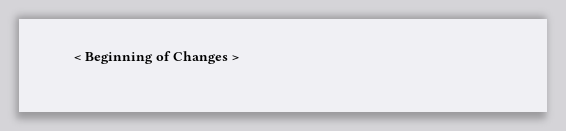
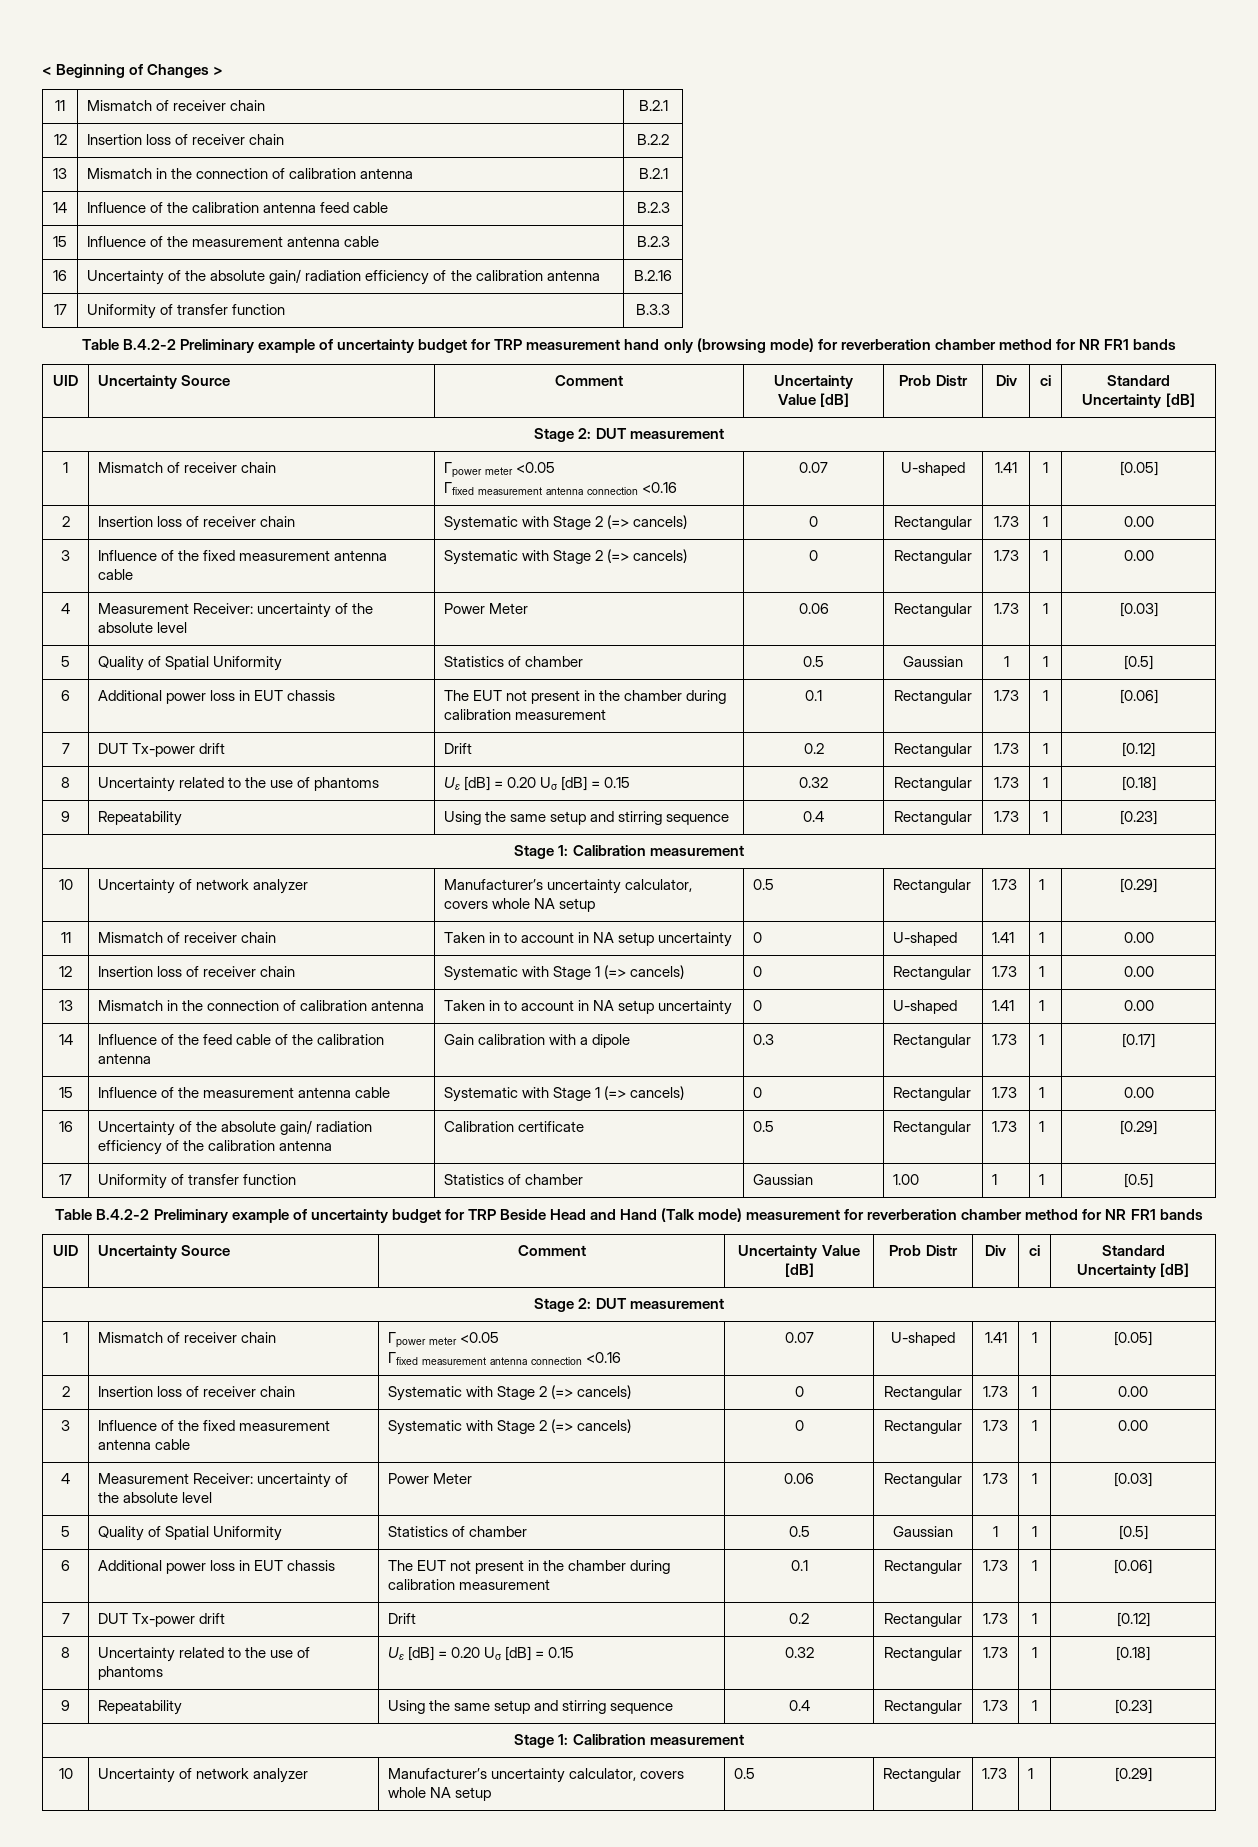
(239, 58) none -> [55,100,65,111] [87,100,266,111] [638,100,668,111] [53,134,67,145] [87,134,285,145] [637,134,669,145] [53,168,67,179] [87,168,414,179] [638,168,668,179] [53,202,67,213] [87,202,389,213] [636,202,670,213] [53,236,67,247] [87,236,380,247] [636,236,670,247] [53,270,67,281] [87,269,600,285] [634,270,672,281] [53,304,67,315] [87,304,286,319] [636,304,670,315] [81,338,1177,353] [53,375,78,386] [98,375,231,389] [555,375,623,386] [774,375,853,389] [777,393,850,407] [899,375,968,386] [995,375,1017,386] [1040,375,1051,386] [1107,375,1170,386] [1082,393,1195,408] [534,428,724,442] [63,462,68,473] [98,462,277,473] [444,462,556,478] [444,482,678,495] [799,462,828,473] [901,462,965,476] [995,462,1017,473] [1043,462,1048,473] [1119,461,1158,476] [61,516,70,527] [98,516,296,527] [444,515,688,531] [809,516,818,527] [894,516,972,530] [993,516,1019,527] [1043,516,1048,527] [1123,516,1154,527] [61,550,70,561] [98,550,388,561] [98,569,134,580] [444,549,688,565] [809,550,818,561] [894,550,972,564] [993,550,1019,561] [1043,550,1048,561] [1123,550,1154,561] [61,603,70,614] [98,603,374,618] [98,622,188,633] [444,603,529,614] [798,603,829,614] [894,603,972,617] [993,603,1019,614] [1043,603,1048,614] [1119,602,1158,617] [61,656,70,667] [98,656,283,671] [444,656,584,667] [803,656,824,667] [903,656,963,667] [1003,656,1009,667] [1043,656,1048,667] [1124,655,1153,670] [61,690,70,701] [98,690,336,704] [444,690,727,704] [444,709,607,720] [805,690,822,701] [894,690,972,704] [993,690,1019,701] [1043,690,1048,701] [1119,689,1158,704] [61,743,70,754] [98,743,226,757] [444,743,473,754] [803,743,824,754] [894,743,972,757] [993,743,1019,754] [1043,743,1048,754] [1122,742,1155,757] [61,777,70,788] [98,777,380,792] [444,776,631,791] [799,777,828,788] [894,777,972,791] [993,777,1019,788] [1043,777,1048,788] [1121,776,1156,791] [61,811,70,822] [98,811,183,826] [444,811,730,825] [803,811,824,822] [894,811,972,825] [993,811,1019,822] [1043,811,1048,822] [1120,810,1157,825] [514,845,744,859] [58,879,73,890] [98,879,309,894] [444,879,693,894] [444,898,596,912] [753,879,775,890] [893,879,972,893] [992,879,1018,890] [1039,879,1045,890] [1120,878,1157,893] [60,932,71,943] [98,932,277,943] [444,932,733,947] [753,932,763,943] [893,932,958,946] [992,932,1015,943] [1039,932,1045,943] [1123,932,1154,943] [59,966,72,977] [98,966,296,977] [444,965,685,981] [753,966,763,977] [893,966,972,980] [992,966,1018,977] [1039,966,1045,977] [1123,966,1154,977] [58,1000,73,1011] [98,1000,425,1011] [444,1000,733,1015] [753,1000,763,1011] [893,1000,958,1014] [992,1000,1015,1011] [1039,1000,1045,1011] [1123,1000,1154,1011] [58,1034,73,1045] [98,1034,385,1045] [98,1053,152,1064] [444,1034,631,1048] [753,1034,775,1045] [893,1034,972,1048] [992,1034,1018,1045] [1039,1034,1045,1045] [1122,1033,1155,1048] [58,1087,73,1098] [98,1087,391,1098] [444,1086,685,1102] [753,1087,763,1098] [893,1087,972,1101] [992,1087,1018,1098] [1039,1087,1045,1098] [1123,1087,1154,1098] [58,1121,73,1132] [98,1120,373,1136] [98,1140,333,1155] [444,1121,585,1132] [753,1121,775,1132] [893,1121,972,1135] [992,1121,1018,1132] [1039,1121,1045,1132] [1120,1120,1157,1135] [59,1174,72,1185] [98,1174,297,1189] [444,1174,584,1185] [753,1174,814,1185] [893,1174,920,1185] [992,1174,998,1185] [1039,1174,1045,1185] [1124,1173,1153,1188] [55,1208,1203,1223] [53,1245,78,1256] [98,1245,231,1259] [517,1245,586,1256] [738,1245,860,1259] [784,1263,814,1277] [889,1245,958,1256] [985,1245,1006,1256] [1029,1245,1040,1256] [1101,1245,1165,1256] [1076,1263,1190,1278] [534,1298,724,1312] [63,1332,68,1343] [98,1332,277,1343] [388,1332,500,1348] [388,1352,622,1365] [784,1332,814,1343] [891,1332,955,1346] [984,1332,1007,1343] [1032,1332,1037,1343] [1114,1331,1152,1346] [61,1386,70,1397] [98,1386,296,1397] [388,1385,632,1401] [794,1386,804,1397] [884,1386,962,1400] [983,1386,1008,1397] [1032,1386,1037,1397] [1118,1386,1148,1397] [61,1420,70,1431] [98,1420,331,1431] [98,1439,191,1450] [388,1419,632,1435] [794,1420,804,1431] [884,1420,962,1434] [983,1420,1008,1431] [1032,1420,1037,1431] [1118,1420,1148,1431] [61,1473,70,1484] [98,1473,349,1488] [98,1492,213,1503] [388,1473,473,1484] [784,1473,814,1484] [884,1473,962,1487] [983,1473,1008,1484] [1032,1473,1037,1484] [1114,1472,1152,1487] [61,1526,70,1537] [98,1526,283,1541] [388,1526,528,1537] [788,1526,810,1537] [893,1526,953,1537] [993,1526,998,1537] [1032,1526,1037,1537] [1118,1525,1148,1540] [61,1560,70,1571] [98,1560,336,1574] [388,1560,671,1574] [388,1579,551,1590] [790,1560,808,1571] [884,1560,962,1574] [983,1560,1008,1571] [1032,1560,1037,1571] [1114,1559,1152,1574] [61,1613,70,1624] [98,1613,226,1627] [388,1613,417,1624] [789,1613,809,1624] [884,1613,962,1627] [983,1613,1008,1624] [1032,1613,1037,1624] [1116,1612,1150,1627] [61,1647,70,1658] [98,1647,311,1662] [98,1666,164,1680] [388,1646,575,1661] [784,1647,814,1658] [884,1647,962,1661] [983,1647,1008,1658] [1032,1647,1037,1658] [1116,1646,1150,1661] [61,1700,70,1711] [98,1700,183,1715] [388,1700,674,1714] [788,1700,810,1711] [884,1700,962,1714] [983,1700,1008,1711] [1032,1700,1037,1711] [1114,1699,1152,1714] [514,1734,744,1748] [58,1768,73,1779] [98,1768,309,1783] [388,1768,685,1783] [388,1787,492,1801] [734,1768,756,1779] [883,1768,962,1782] [982,1768,1008,1779] [1028,1768,1034,1779] [1114,1767,1152,1782] // 11 | Mismatch of receiver chain | B.2.1 // 12 | Insertion loss of receiver chain | B.2.2 // 13 | Mismatch in the connection of calibration antenna | B.2.1 // 14 | Influence of the calibration antenna feed cable | B.2.3 // 15 | Influence of the measurement antenna cable | B.2.3 // 16 | Uncertainty of the absolute gain/ radiation efficiency of the calibration antenna | B.2.16 // 17 | Uniformity of transfer function | B.3.3 // Table B.4.2-2 Preliminary example of uncertainty budget for TRP measurement hand only (browsing mode) for reverberation chamber method for NR FR1 bands // UID | Uncertainty Source | Comment | Uncertainty Value [dB] | Prob Distr | Div | ci | Standard Uncertainty [dB] // Stage 2: DUT measurement // 1 | Mismatch of receiver chain | Гpower meter <0.05 // Гfixed measurement antenna connection <0.16 | 0.07 | U-shaped | 1.41 | 1 | [0.05] // 2 | Insertion loss of receiver chain | Systematic with Stage 2 (=> cancels) | 0 | Rectangular | 1.73 | 1 | 0.00 // 3 | Influence of the fixed measurement antenna cable | Systematic with Stage 2 (=> cancels) | 0 | Rectangular | 1.73 | 1 | 0.00 // 4 | Measurement Receiver: uncertainty of the absolute level | Power Meter | 0.06 | Rectangular | 1.73 | 1 | [0.03] // 5 | Quality of Spatial Uniformity | Statistics of chamber | 0.5 | Gaussian | 1 | 1 | [0.5] // 6 | Additional power loss in EUT chassis | The EUT not present in the chamber during calibration measurement | 0.1 | Rectangular | 1.73 | 1 | [0.06] // 7 | DUT Tx-power drift | Drift | 0.2 | Rectangular | 1.73 | 1 | [0.12] // 8 | Uncertainty related to the use of phantoms | Uε [dB] = 0.20 Uσ [dB] = 0.15 | 0.32 | Rectangular | 1.73 | 1 | [0.18] // 9 | Repeatability | Using the same setup and stirring sequence | 0.4 | Rectangular | 1.73 | 1 | [0.23] // Stage 1: Calibration measurement // 10 | Uncertainty of network analyzer | Manufacturer’s uncertainty calculator, covers whole NA setup | 0.5 | Rectangular | 1.73 | 1 | [0.29] // 11 | Mismatch of receiver chain | Taken in to account in NA setup uncertainty | 0 | U-shaped | 1.41 | 1 | 0.00 // 12 | Insertion loss of receiver chain | Systematic with Stage 1 (=> cancels) | 0 | Rectangular | 1.73 | 1 | 0.00 // 13 | Mismatch in the connection of calibration antenna | Taken in to account in NA setup uncertainty | 0 | U-shaped | 1.41 | 1 | 0.00 // 14 | Influence of the feed cable of the calibration antenna | Gain calibration with a dipole | 0.3 | Rectangular | 1.73 | 1 | [0.17] // 15 | Influence of the measurement antenna cable | Systematic with Stage 1 (=> cancels) | 0 | Rectangular | 1.73 | 1 | 0.00 // 16 | Uncertainty of the absolute gain/ radiation efficiency of the calibration antenna | Calibration certificate | 0.5 | Rectangular | 1.73 | 1 | [0.29] // 17 | Uniformity of transfer function | Statistics of chamber | Gaussian | 1.00 | 1 | 1 | [0.5] // Table B.4.2-2 Preliminary example of uncertainty budget for TRP Beside Head and Hand (Talk mode) measurement for reverberation chamber method for NR FR1 bands // UID | Uncertainty Source | Comment | Uncertainty Value [dB] | Prob Distr | Div | ci | Standard Uncertainty [dB] // Stage 2: DUT measurement // 1 | Mismatch of receiver chain | Гpower meter <0.05 // Гfixed measurement antenna connection <0.16 | 0.07 | U-shaped | 1.41 | 1 | [0.05] // 2 | Insertion loss of receiver chain | Systematic with Stage 2 (=> cancels) | 0 | Rectangular | 1.73 | 1 | 0.00 // 3 | Influence of the fixed measurement antenna cable | Systematic with Stage 2 (=> cancels) | 0 | Rectangular | 1.73 | 1 | 0.00 // 4 | Measurement Receiver: uncertainty of the absolute level | Power Meter | 0.06 | Rectangular | 1.73 | 1 | [0.03] // 5 | Quality of Spatial Uniformity | Statistics of chamber | 0.5 | Gaussian | 1 | 1 | [0.5] // 6 | Additional power loss in EUT chassis | The EUT not present in the chamber during calibration measurement | 0.1 | Rectangular | 1.73 | 1 | [0.06] // 7 | DUT Tx-power drift | Drift | 0.2 | Rectangular | 1.73 | 1 | [0.12] // 8 | Uncertainty related to the use of phantoms | Uε [dB] = 0.20 Uσ [dB] = 0.15 | 0.32 | Rectangular | 1.73 | 1 | [0.18] // 9 | Repeatability | Using the same setup and stirring sequence | 0.4 | Rectangular | 1.73 | 1 | [0.23] // Stage 1: Calibration measurement // 10 | Uncertainty of network analyzer | Manufacturer’s uncertainty calculator, covers whole NA setup | 0.5 | Rectangular | 1.73 | 1 | [0.29]

